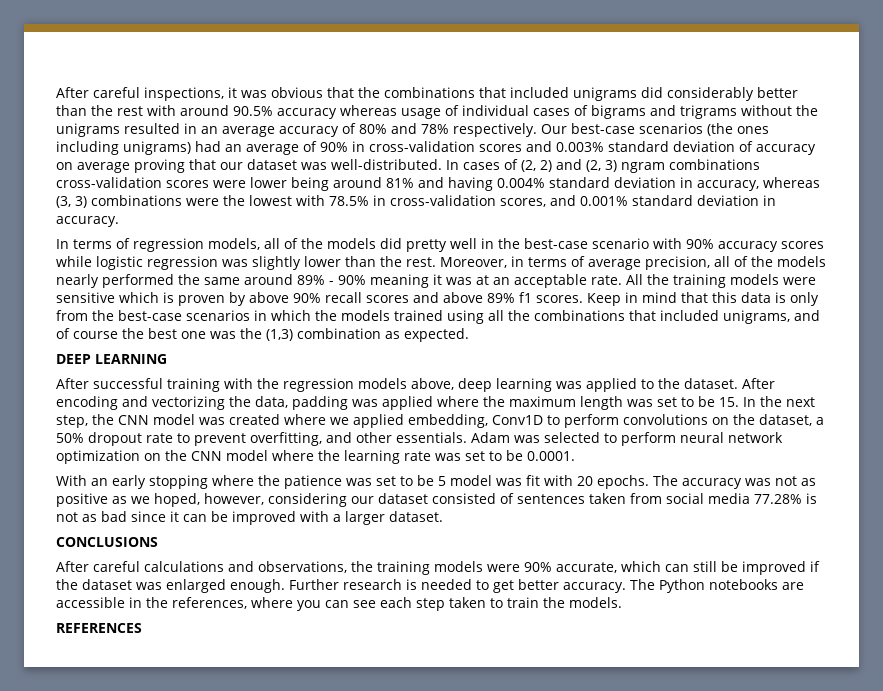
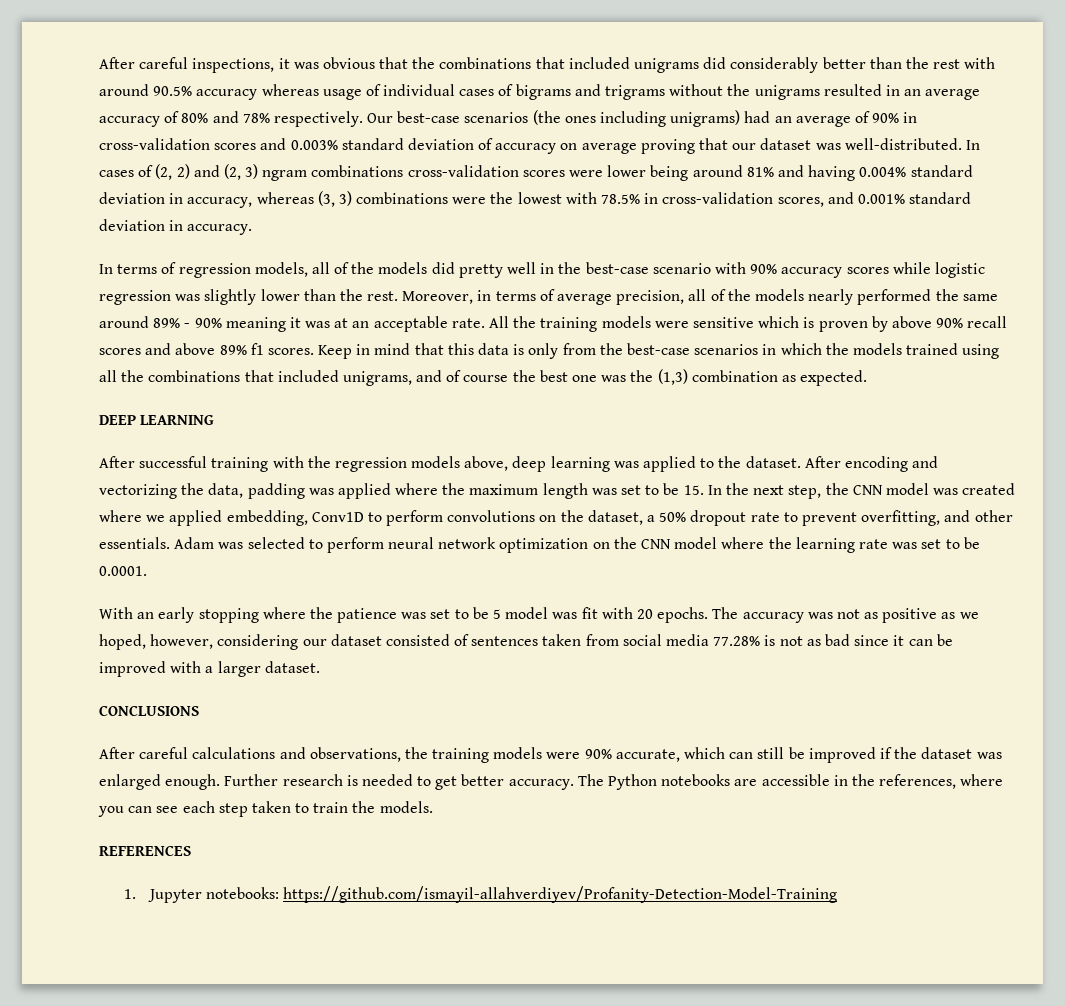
(142, 628) none -> [124,886,838,903] // 1. Jupyter notebooks: https://github.com/ismayil-allahverdiyev/Profanity-Detection-Model-Training

